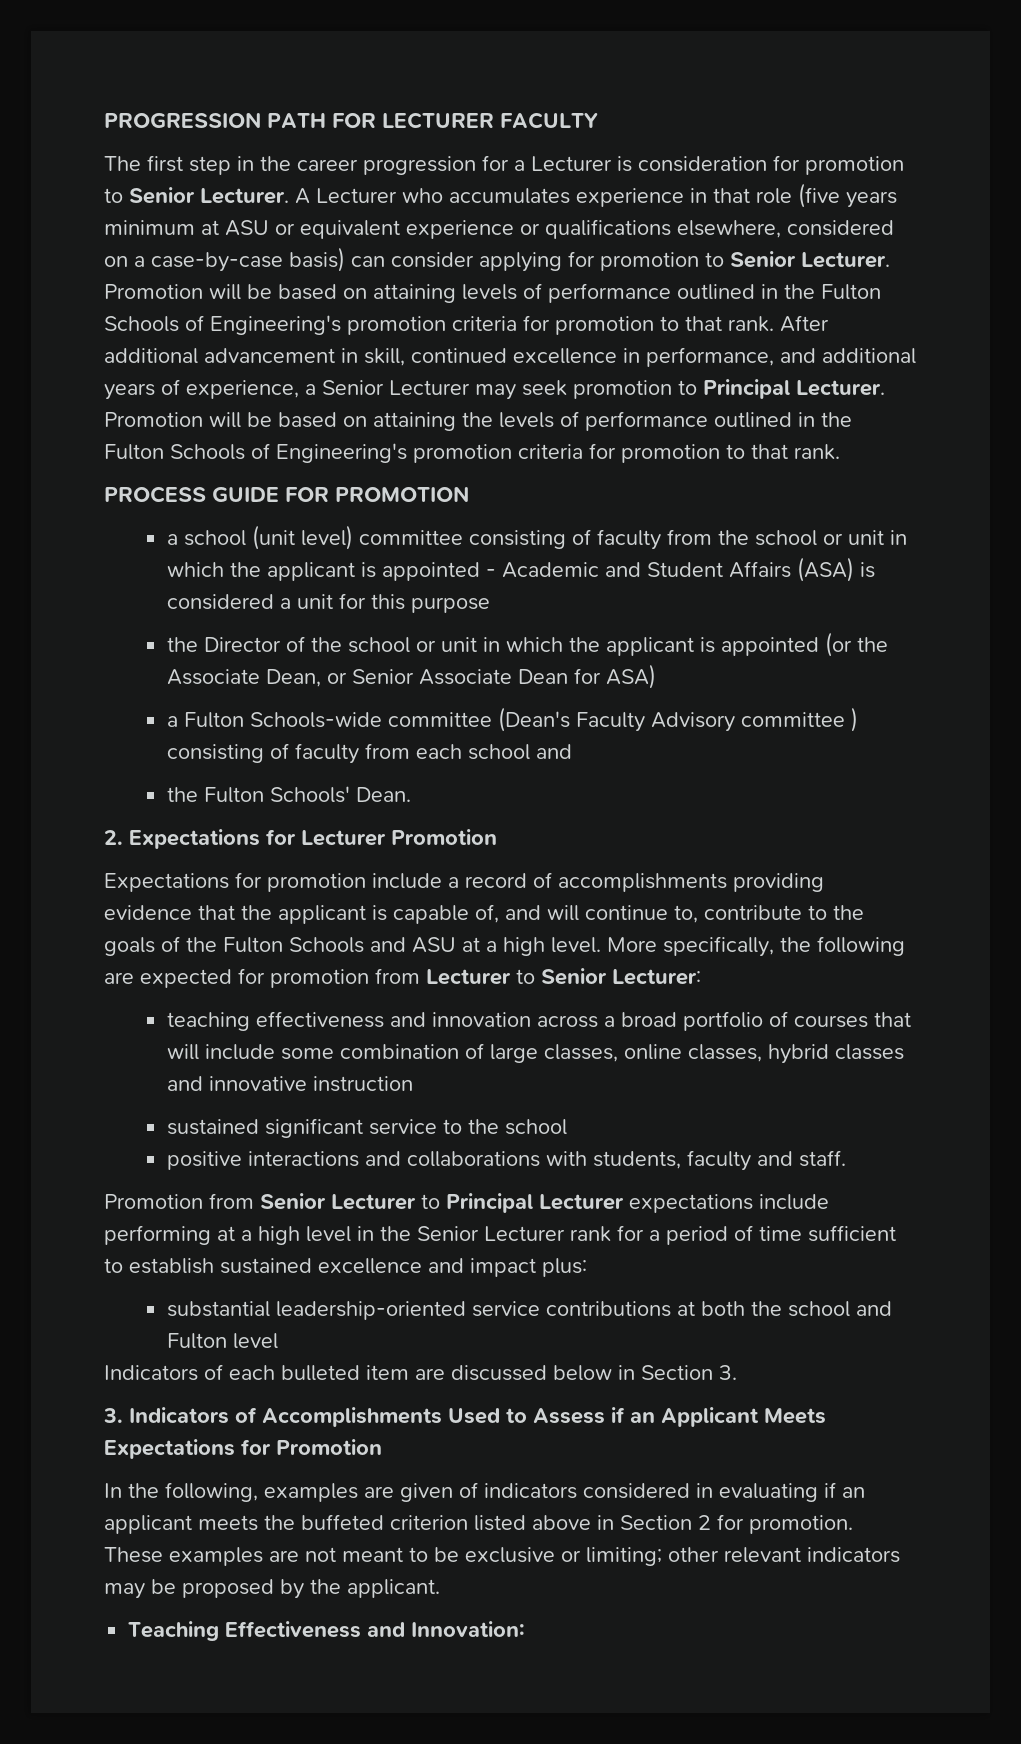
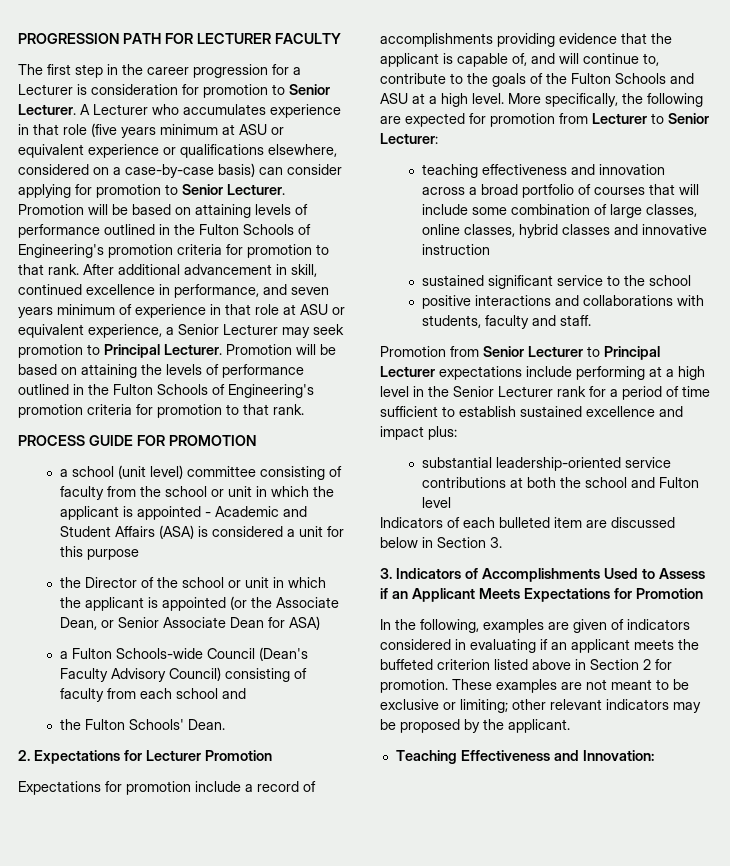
[822,348,916,364] [104,379,180,400] additional years of -> [291,287,329,295] [18,304,345,318] [18,324,84,338] seven years minimum of experience in that role at ASU or equivalent
[387,712,492,727] committee -> [207,648,256,659] Council
[740,707,858,732] committee ) -> [169,667,222,681] Council)

